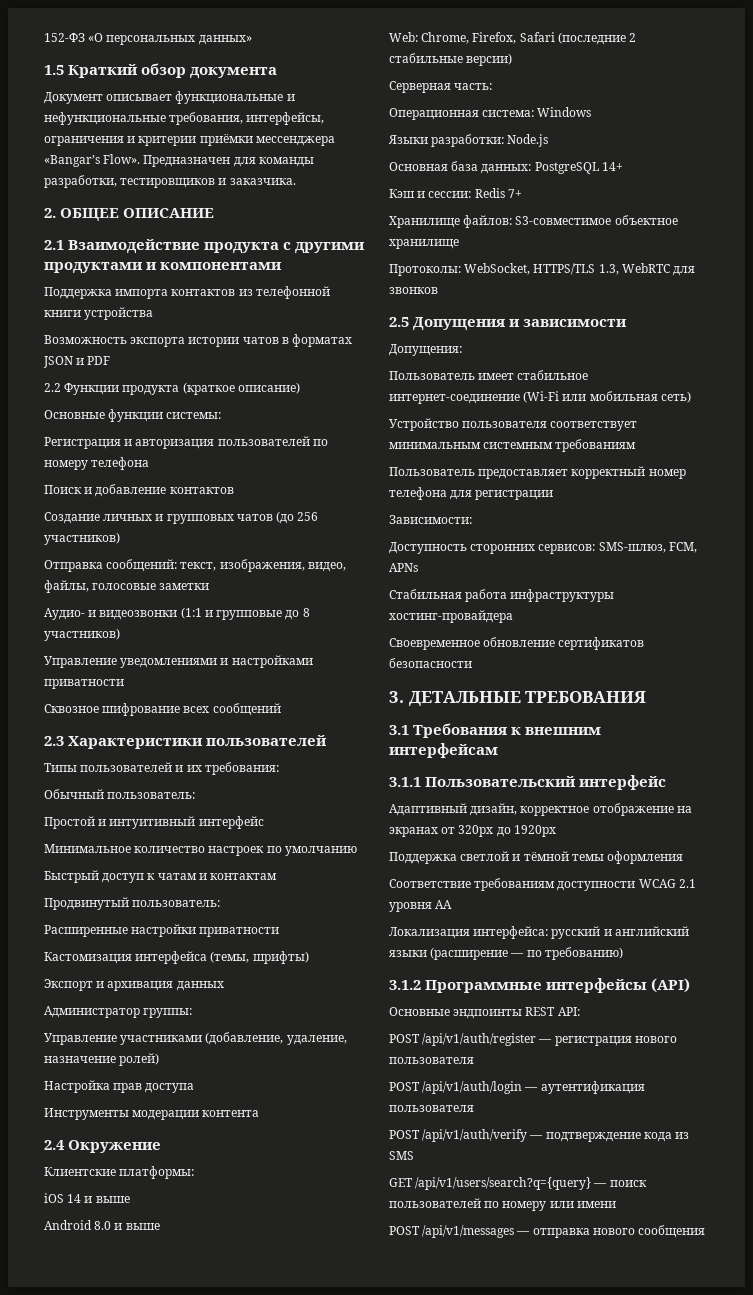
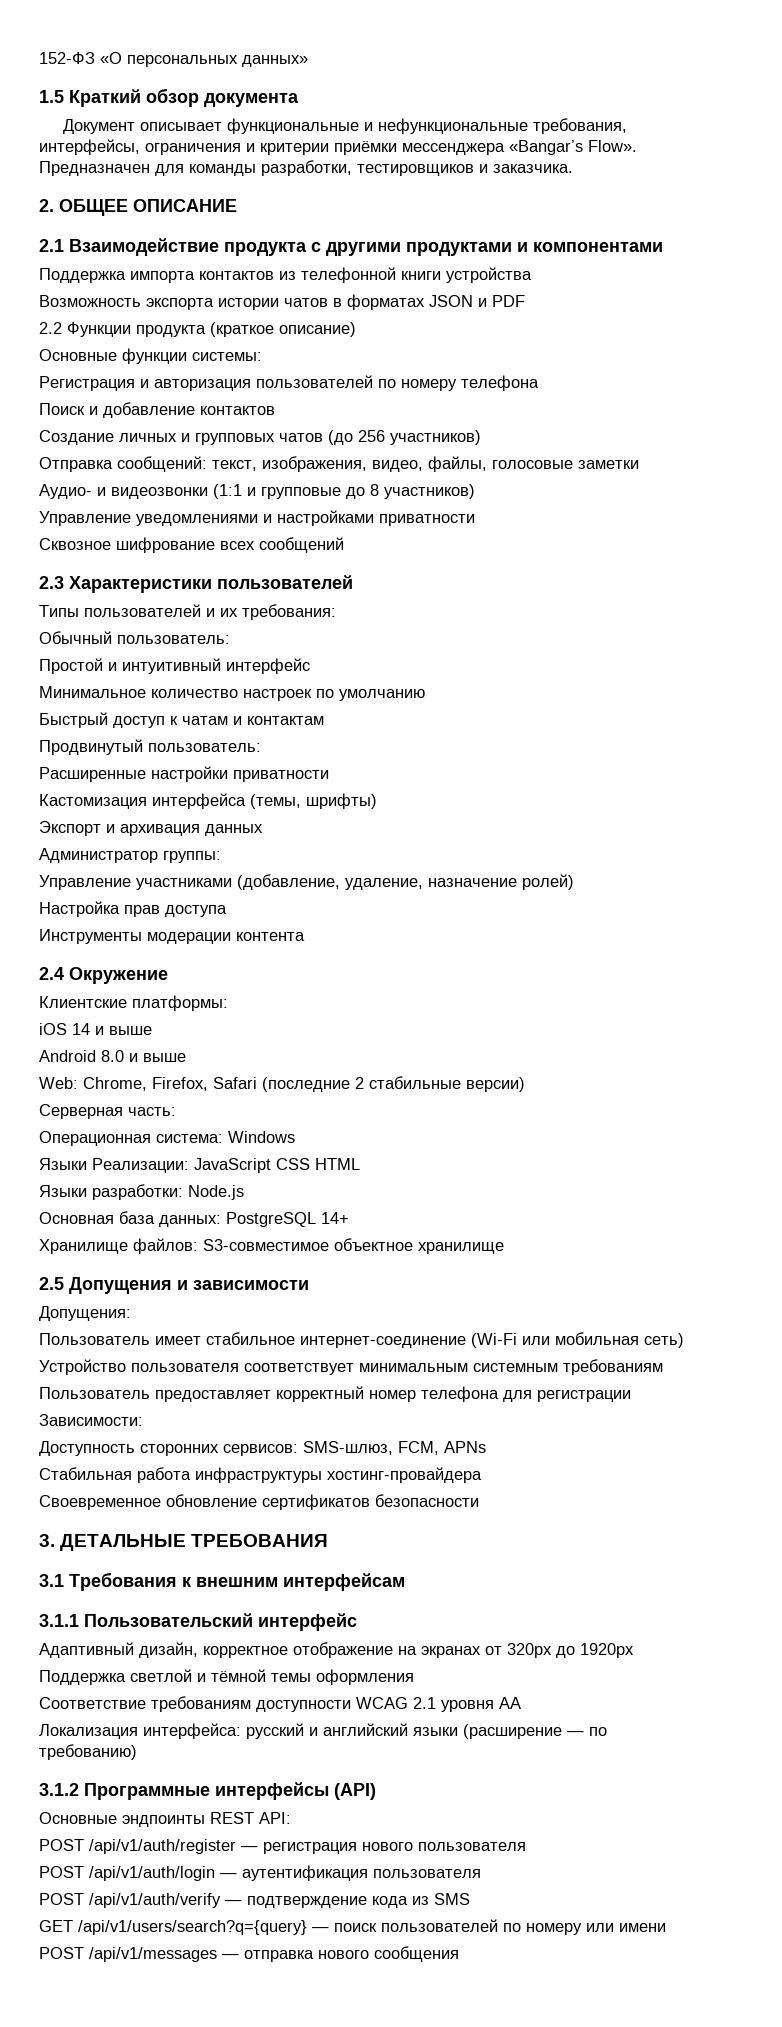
(592, 112) none -> [39,1158,360,1173] // Языки Реализации: JavaScript CSS HTML
[389,188,522,198] // Кэш и сессии: Redis 7+ -> (349, 1218) none
[389,263,696,276] [389,287,438,294] // Протоколы: WebSocket, HTTPS/TLS 1.3, WebRTC для звонков -> (504, 1248) none

